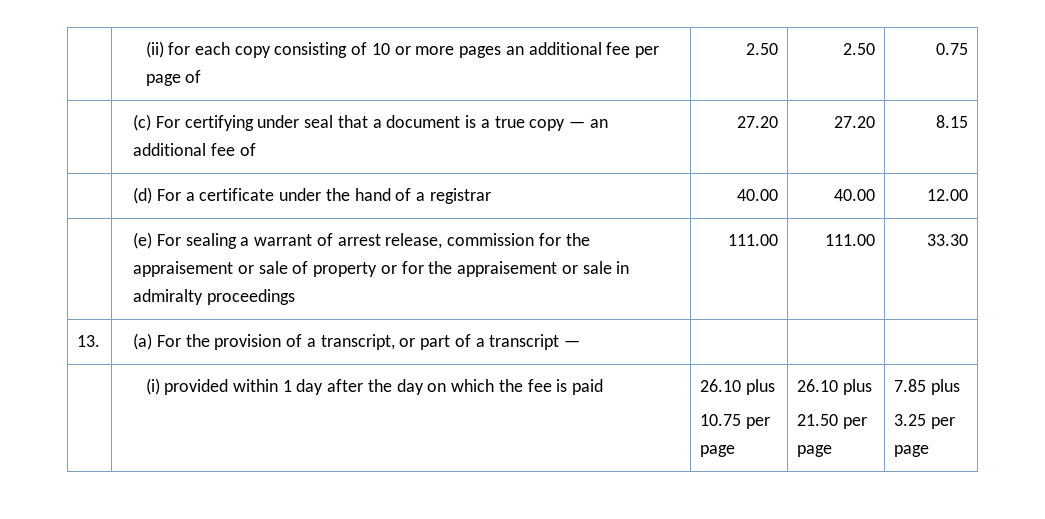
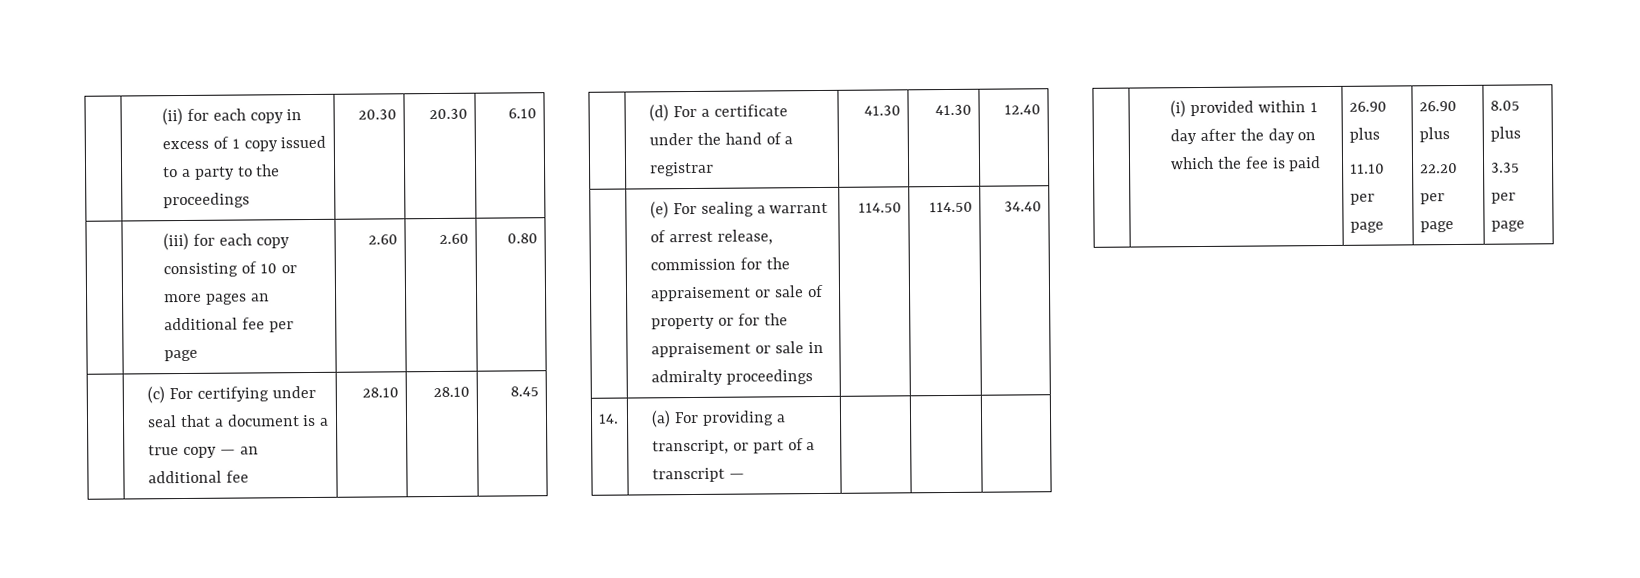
(271, 52) none -> [286,109,303,121] [162,135,327,152] [163,164,281,180] [163,192,251,209] [357,109,397,120] [428,108,468,120] [507,108,537,119] [163,232,290,251] in excess of 1 copy issued to a party to the proceedings | 20.30 | 20.30 | 6.10 // | (iii) for each copy
[185,70,202,83] [745,43,778,55] [842,43,875,55] [935,43,968,55] of | 2.50 | 2.50 | 0.75 -> [367,234,398,245] [438,233,469,244] [506,233,538,244] | 2.60 | 2.60 | 0.80
[239,143,256,156] [736,116,778,128] [833,116,875,128] [935,115,968,128] of | 27.20 | 27.20 | 8.15 -> [361,387,399,398] [432,386,470,398] [509,386,539,397] | 28.10 | 28.10 | 8.45
[736,189,778,201] [833,189,875,201] [926,189,968,201] 40.00 | 40.00 | 12.00 -> [863,105,901,116] [934,104,972,116] [1003,104,1041,115] 41.30 | 41.30 | 12.40
[727,234,778,246] [824,234,875,246] [926,234,968,246] [77,335,101,347] 111.00 | 111.00 | 33.30 // 13. -> [857,202,902,213] [928,201,973,213] [1003,201,1042,212] [598,413,620,424] 114.50 | 114.50 | 34.40 // 14.
[185,334,303,350] the provision of -> [701,410,774,426] providing
[700,379,775,395] [700,414,770,429] [700,445,736,457] [797,379,872,395] [797,414,867,429] [797,445,833,457] [894,379,960,395] [894,414,927,426] 26.10 plus // 10.75 per page | 26.10 plus // 21.50 per page | 7.85 plus // 3.25 -> [1349,101,1388,112] [1349,127,1381,143] [1350,163,1386,174] [1350,193,1376,205] [1350,221,1385,233] [1419,100,1458,112] [1419,127,1451,143] [1420,162,1459,174] [1420,193,1446,205] [1420,221,1455,233] [1490,100,1521,111] [1490,126,1522,142] [1491,162,1521,173] 26.90 plus // 11.10 per page | 26.90 plus // 22.20 per page | 8.05 plus // 3.35

